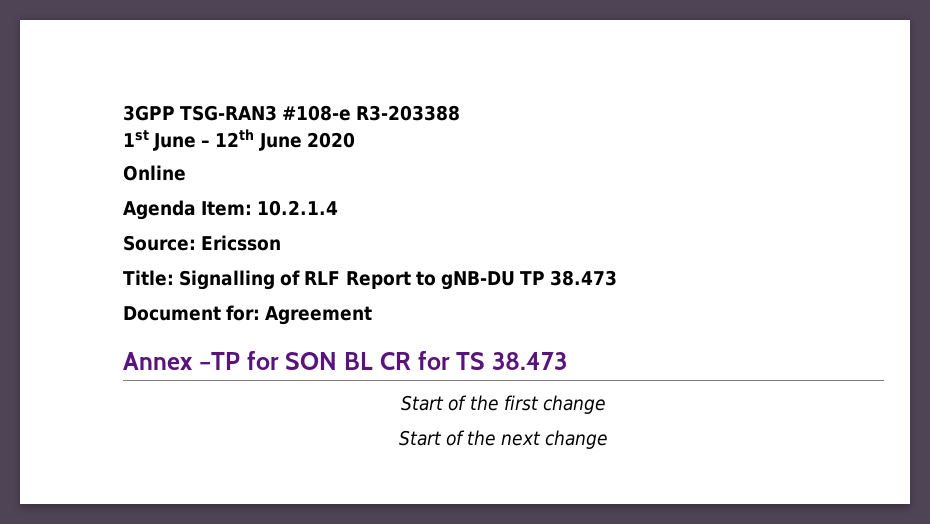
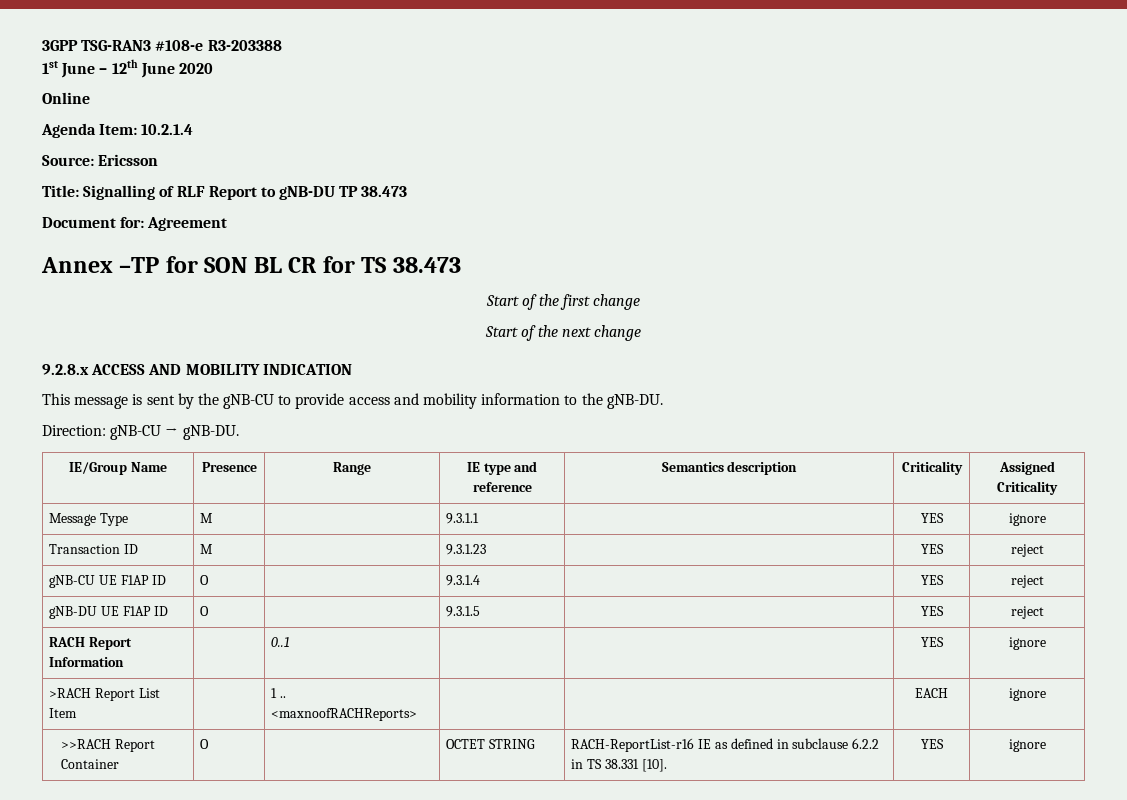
(609, 439) none -> [42,364,352,375] [42,393,663,409] [42,425,239,440] [69,462,167,475] [201,462,257,472] [333,462,371,475] [466,461,538,475] [472,482,532,492] [661,461,798,475] [901,461,963,475] [998,461,1055,475] [997,481,1058,495] [49,513,129,526] [200,513,214,523] [446,513,480,524] [920,513,944,523] [1008,513,1046,526] [49,544,139,554] [200,544,214,554] [446,544,487,555] [920,544,944,554] [1010,544,1044,557] [49,575,166,588] [200,575,210,585] [446,575,481,586] [920,575,944,585] [1010,575,1044,588] [49,606,168,619] [200,606,210,616] [446,606,481,617] [920,606,944,616] [1010,606,1044,619] [49,637,133,650] [49,657,125,667] [271,637,291,647] [920,637,944,647] [1008,637,1046,650] [49,688,161,701] [49,708,78,718] [271,688,287,698] [271,708,418,721] [915,688,948,698] [1008,688,1046,701] [61,739,156,752] [61,759,120,769] [200,739,210,749] [446,739,536,749] [571,738,880,752] [571,759,667,772] [920,739,944,749] [1008,739,1046,752] // 9.2.8.x ACCESS AND MOBILITY INDICATION // This message is sent by the gNB-CU to provide access and mobility information to the gNB-DU. // Direction: gNB-CU → gNB-DU. // IE/Group Name | Presence | Range | IE type and reference | Semantics description | Criticality | Assigned Criticality // Message Type | M | | 9.3.1.1 | | YES | ignore // Transaction ID | M | | 9.3.1.23 | | YES | reject // gNB-CU UE F1AP ID | O | | 9.3.1.4 | | YES | reject // gNB-DU UE F1AP ID | O | | 9.3.1.5 | | YES | reject // RACH Report Information | | 0..1 | | | YES | ignore // >RACH Report List Item | | 1 .. <maxnoofRACHReports> | | | EACH | ignore // >>RACH Report Container | O | | OCTET STRING | RACH-ReportList-r16 IE as defined in subclause 6.2.2 in TS 38.331 [10]. | YES | ignore

